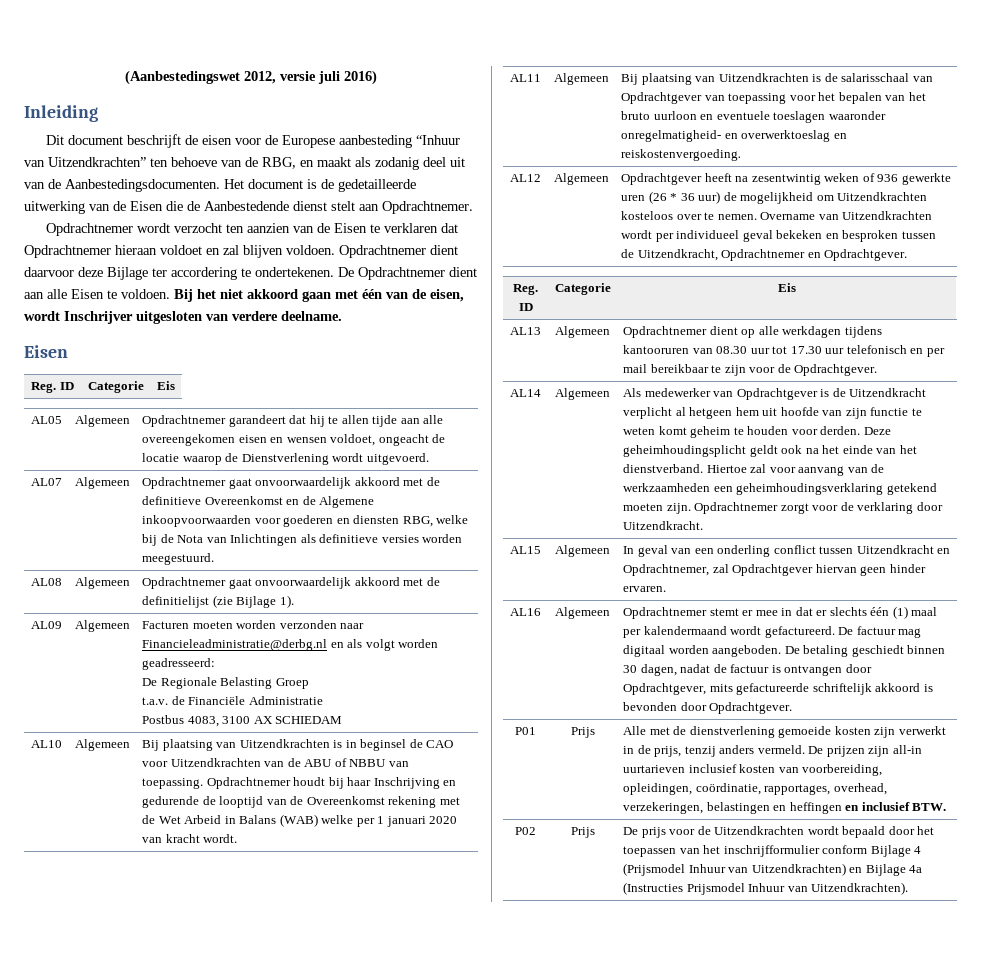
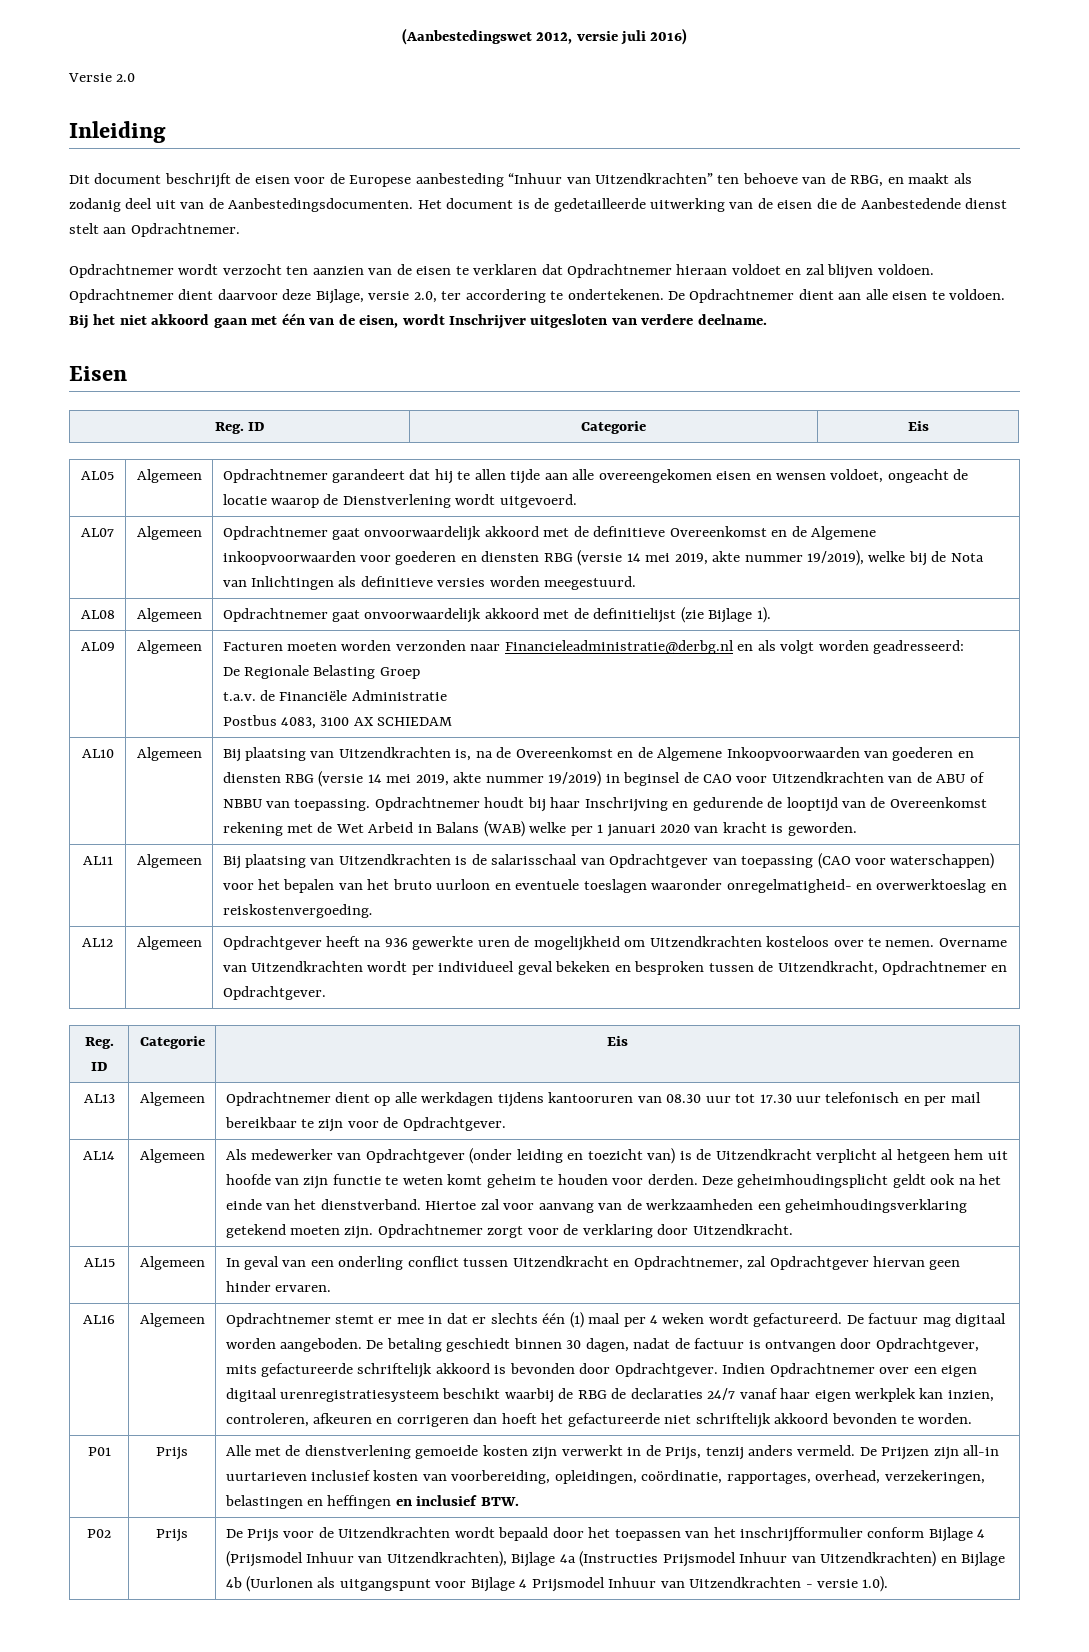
(377, 77) none -> [68,73,136,82] // Versie 2.0
[130,201,163,211] Eisen -> [777,200,813,209] eisen
[334,223,368,233] Eisen -> [416,266,452,275] eisen
[107,267,148,280] Bijlage -> [315,289,437,304] Bijlage, versie 2.0,
[71,289,104,299] Eisen -> [892,291,928,300] eisen
[402,516,433,527] RBG, -> [543,550,865,566] RBG (versie 14 mei 2019, akte nummer 19/2019),
[333,740,343,748] is -> [455,747,974,761] [222,771,602,787] is, na de Overeenkomst en de Algemene Inkoopvoorwaarden van goederen en diensten RBG (versie 14 mei 2019, akte nummer 19/2019)
[203,834,238,843] wordt. -> [771,822,857,836] is geworden.
(787, 98) none -> [817,853,995,869] (CAO voor waterschappen)
[751,173,951,185] [621,191,721,204] zesentwintig weken of 936 gewerkte uren (26 * 36 uur) -> [384,936,510,950] 936 gewerkte uren
(818, 394) none -> [469,1148,676,1164] (onder leiding en toezicht van)
[643,626,727,635] kalendermaand -> [650,1313,705,1324] 4 weken
(793, 708) none -> [722,1363,978,1377] [225,1388,994,1403] [225,1413,973,1428] Indien Opdrachtnemer over een eigen digitaal urenregistratiesysteem beschikt waarbij de RBG de declaraties 24/7 vanaf haar eigen werkplek kan inzien, controleren, afkeuren en corrigeren dan hoeft het gefactureerde niet schriftelijk akkoord bevonden te worden.
[654,746,682,757] prijs, -> [665,1447,702,1460] Prijs,
[826,746,865,757] prijzen -> [881,1447,930,1460] Prijzen
[641,827,666,838] prijs -> [247,1529,280,1542] Prijs
[751,863,863,876] Uitzendkrachten) en -> [386,1551,507,1567] Uitzendkrachten),
[811,882,909,895] Uitzendkrachten). -> [820,1551,1006,1567] [225,1576,889,1592] Uitzendkrachten) en Bijlage 4b (Uurlonen als uitgangspunt voor Bijlage 4 Prijsmodel Inhuur van Uitzendkrachten - versie 1.0).

